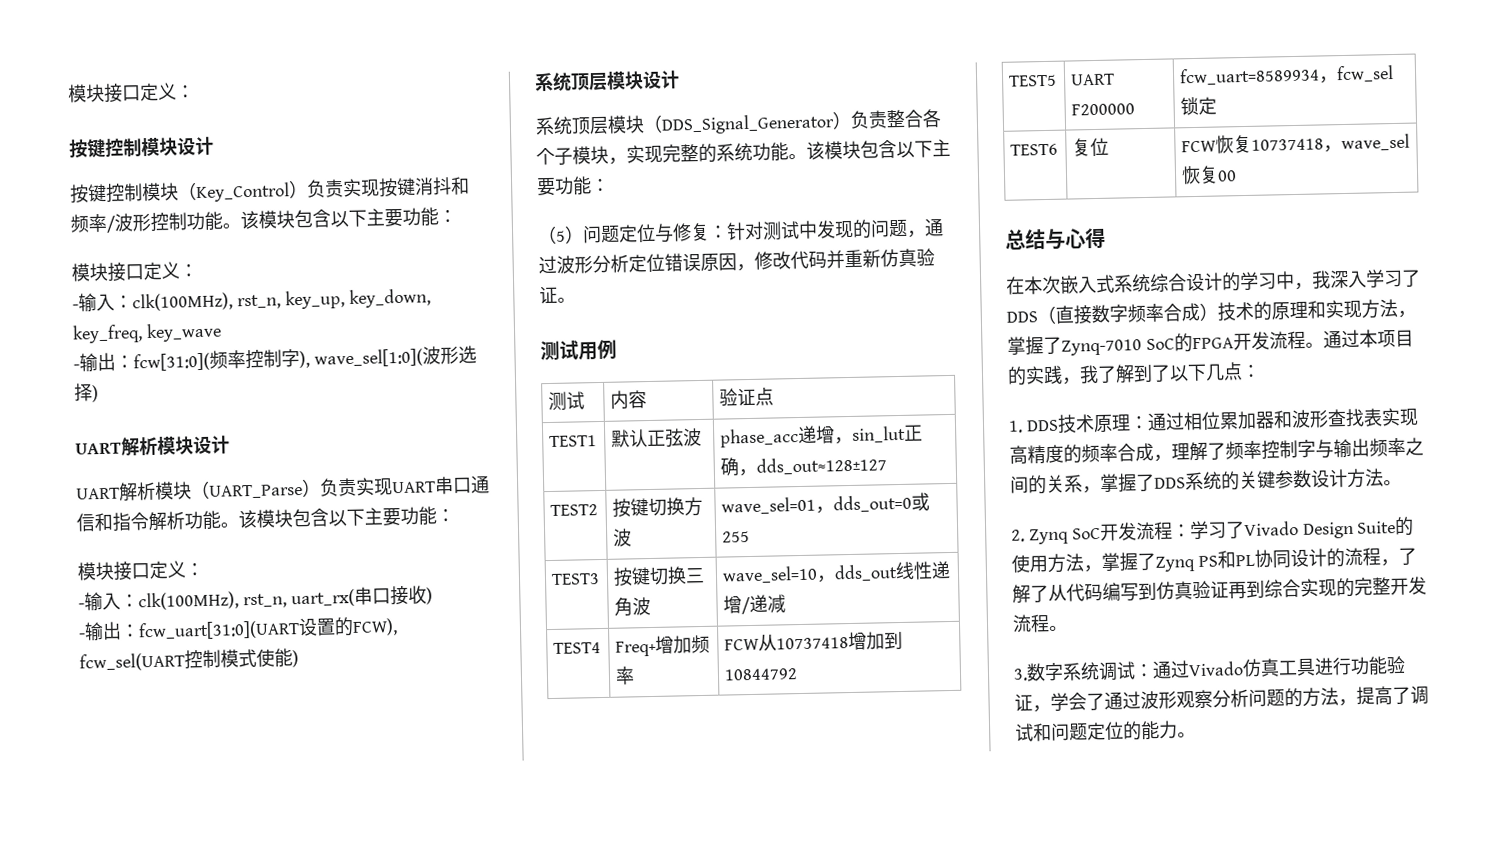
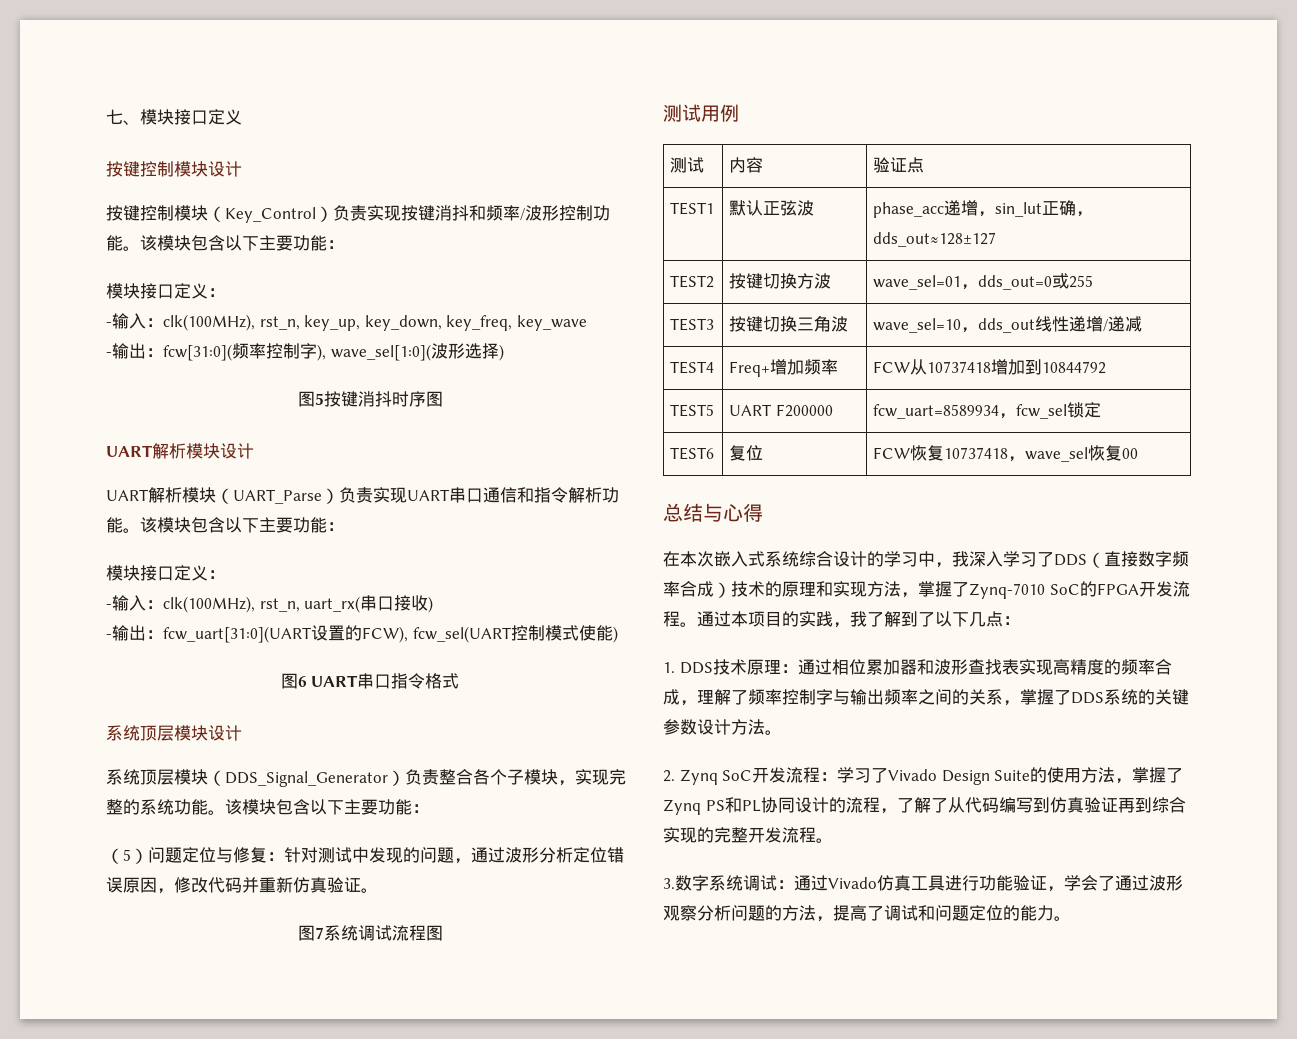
[67,82,195,103] 模块接口定义： -> [106,109,242,125] 七、模块接口定义
(99, 394) none -> [297,391,443,407] // 图5按键消抖时序图
(299, 659) none -> [280,673,460,689] // 图6 UART串口指令格式
(576, 300) none -> [297,925,443,941] // 图7系统调试流程图

